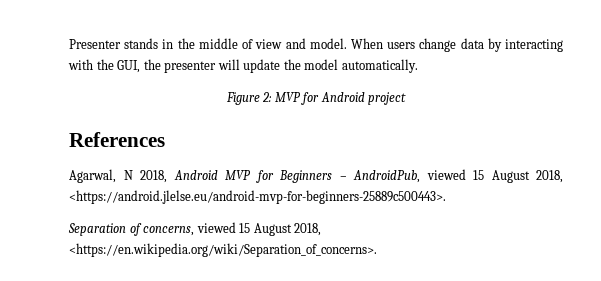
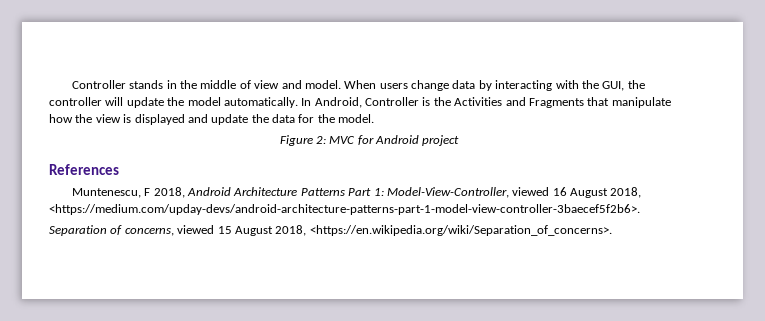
[69,39,121,49] Presenter -> [71,80,126,89] Controller
[164,61,217,73] presenter -> [49,97,102,106] controller
(418, 66) none -> [301,97,671,108] [49,114,375,125] In Android, Controller is the Activities and Fragments that manipulate how the view is displayed and update the data for the model.
[274,92,301,102] MVP -> [329,136,356,144] MVC
[69,169,563,183] [69,190,446,204] Agarwal, N 2018, Android MVP for Beginners – AndroidPub, viewed 15 August 2018, <https://android.jlelse.eu/android-mvp-for-beginners-25889c500443>. -> [71,187,642,198] [49,204,640,215] Muntenescu, F 2018, Android Architecture Patterns Part 1: Model-View-Controller, viewed 16 August 2018, <https://medium.com/upday-devs/android-architecture-patterns-part-1-model-view-controller-3baecef5f2b6>.

